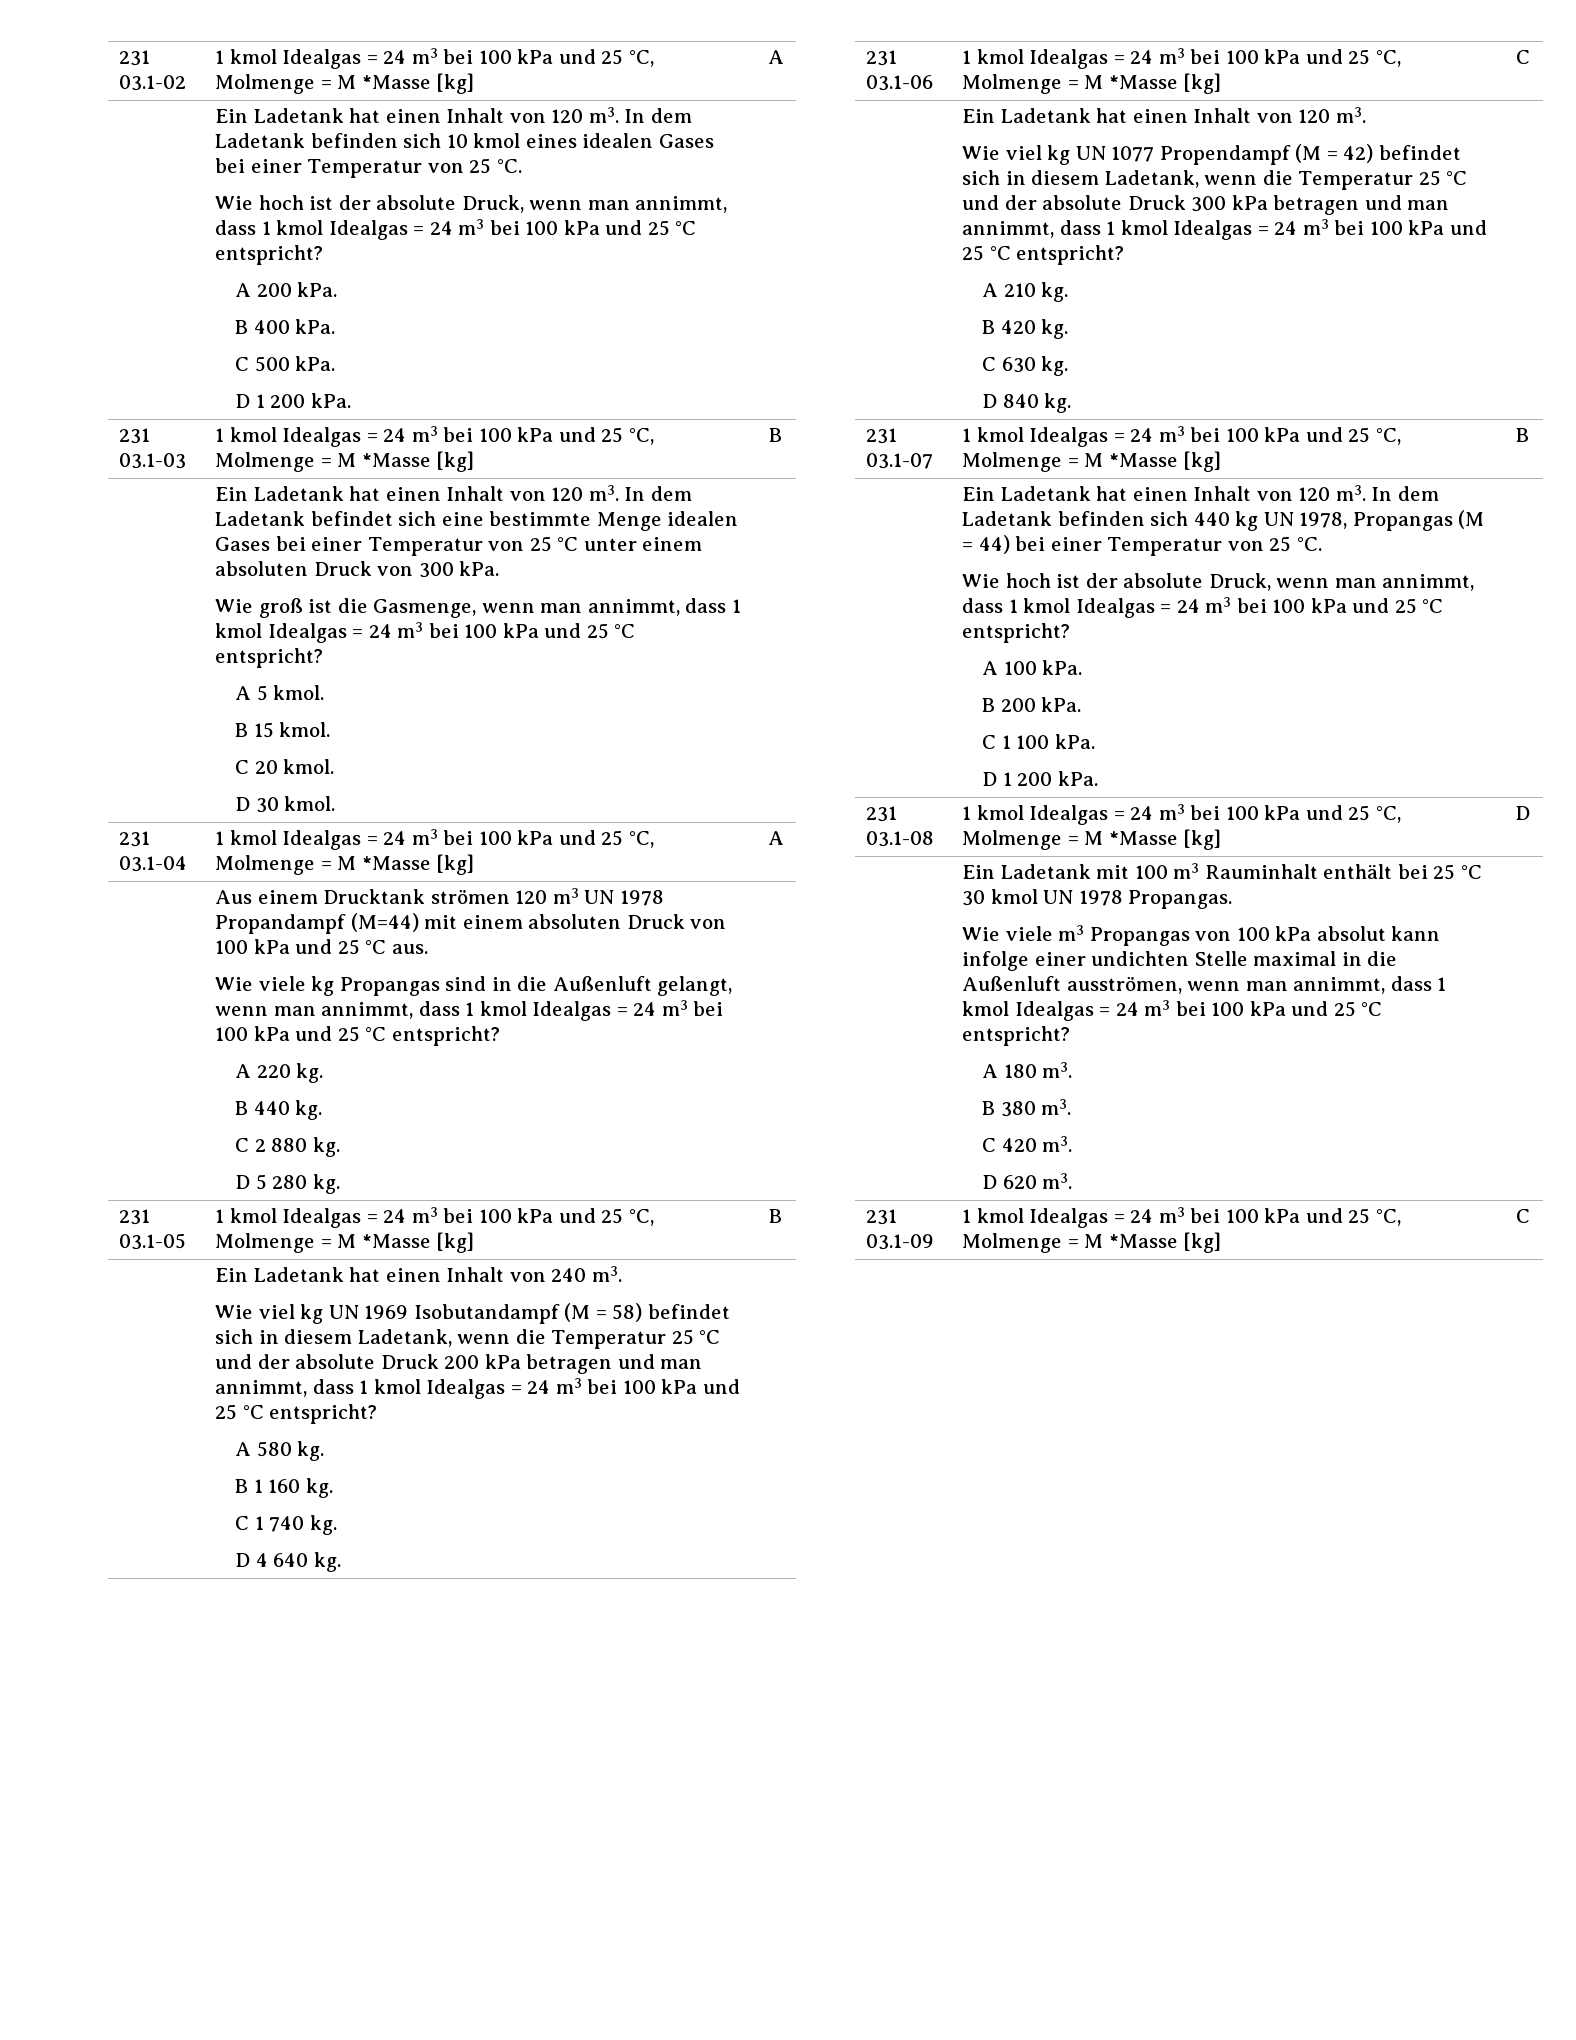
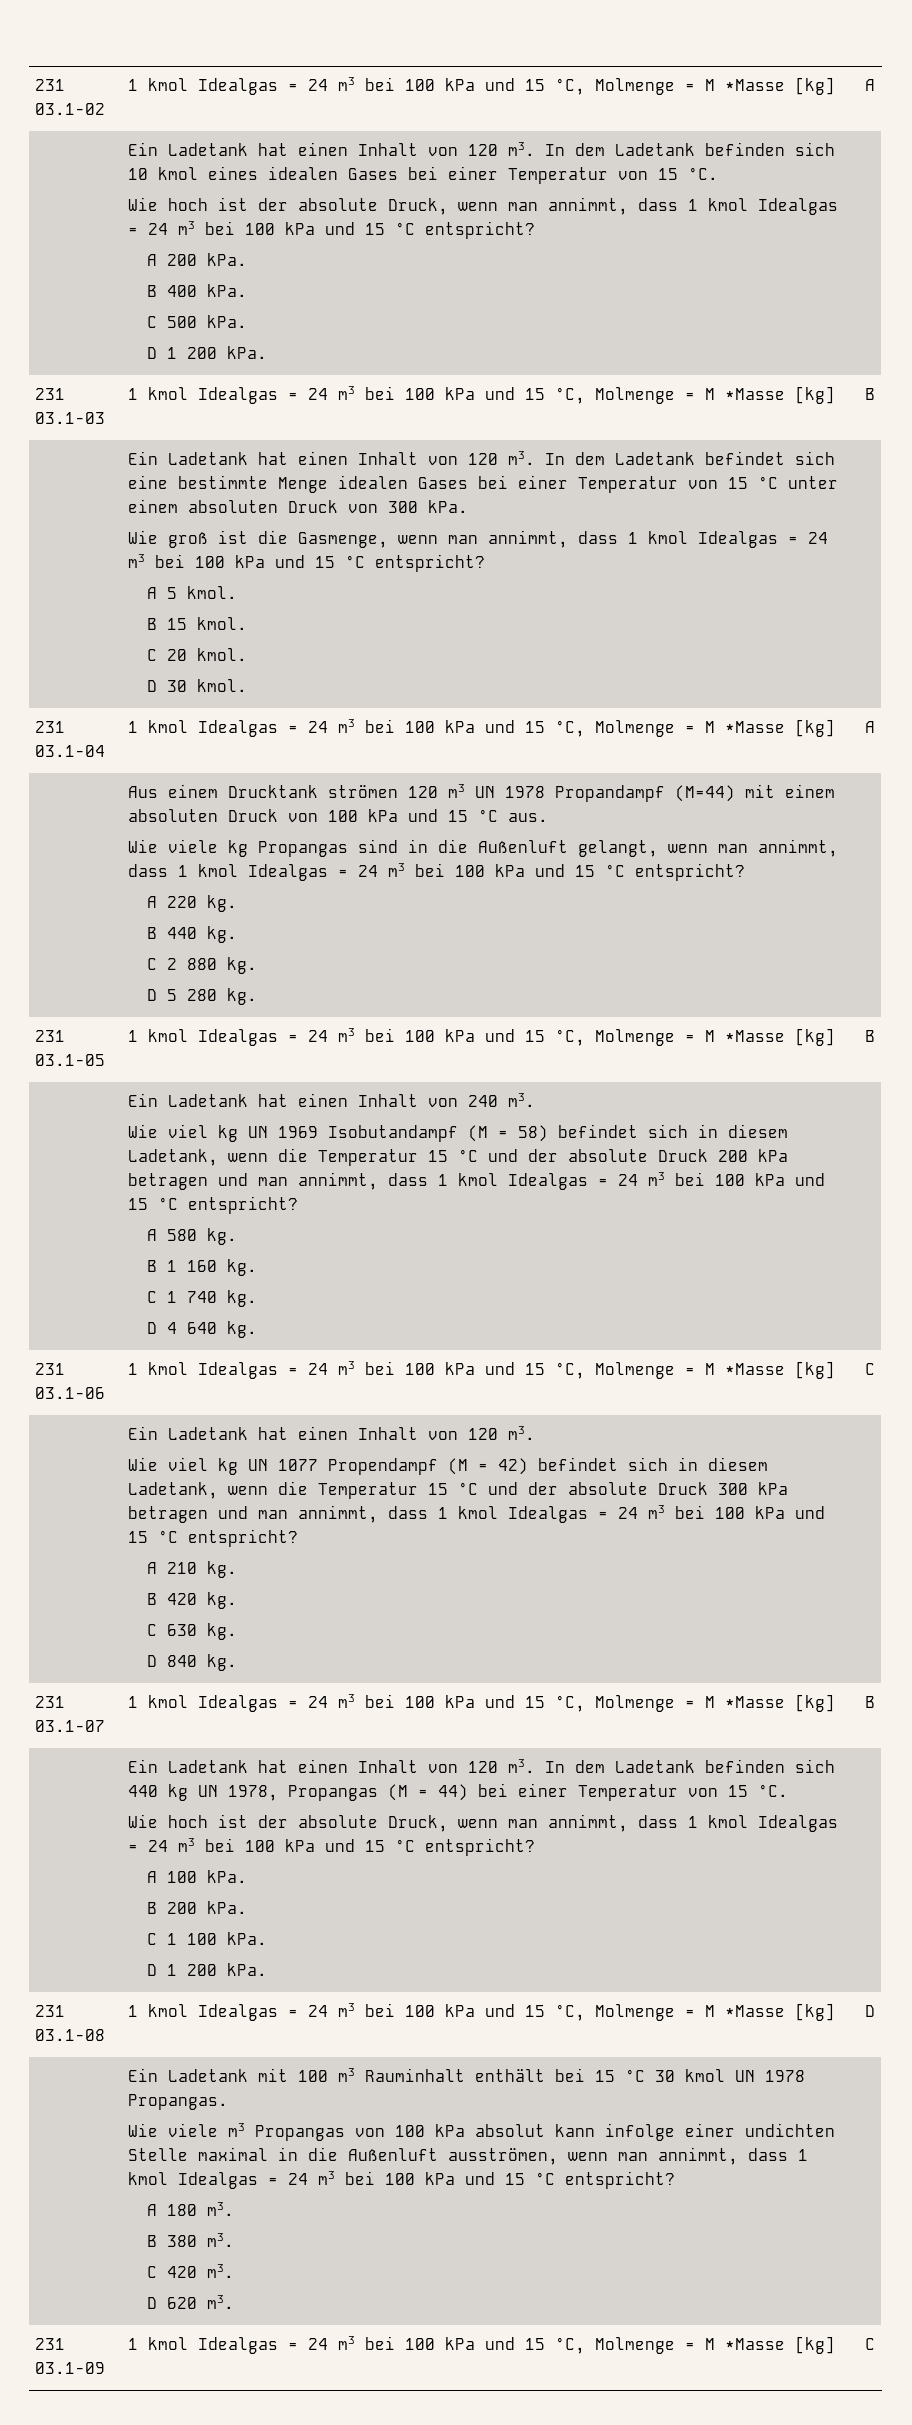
[601,49,624,65] 25 -> [525,79,546,91] 15
[469,158,492,174] 25 -> [658,168,679,180] 15
[647,220,670,236] 25 -> [365,223,386,235] 15
[601,427,624,443] 25 -> [525,388,546,400] 15
[529,536,552,552] 25 -> [728,477,749,489] 15
[586,623,609,639] 25 -> [315,556,336,568] 15
[601,830,624,846] 25 -> [525,721,546,733] 15
[337,939,360,955] 25 -> [448,810,469,822] 15
[337,1026,360,1042] 25 -> [575,865,596,877] 15
[601,1208,624,1224] 25 -> [525,1030,546,1042] 15
[671,1329,694,1345] 25 -> [428,1150,449,1162] 15
[215,1404,238,1420] 25 -> [128,1198,149,1210] 15
[1348,49,1371,65] 25 -> [525,1363,546,1375] 15
[1418,170,1441,186] 25 -> [428,1483,449,1495] 15
[962,245,985,261] 25 -> [128,1531,149,1543] 15
[1348,427,1371,443] 25 -> [525,1696,546,1708] 15
[1269,536,1292,552] 25 -> [728,1785,749,1797] 15
[1394,598,1417,614] 25 -> [365,1840,386,1852] 15
[1348,805,1371,821] 25 -> [525,2005,546,2017] 15
[1433,864,1456,880] 25 -> [595,2070,616,2082] 15
[1333,1001,1356,1017] 25 -> [505,2173,526,2185] 15
[1348,1208,1371,1224] 25 -> [525,2338,546,2350] 15

